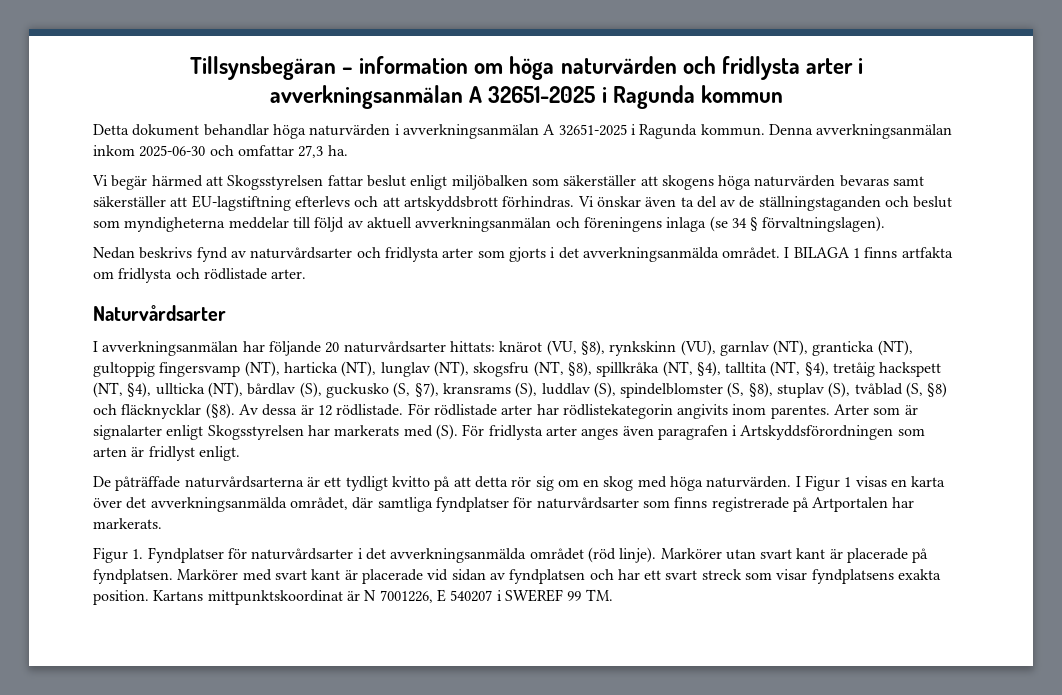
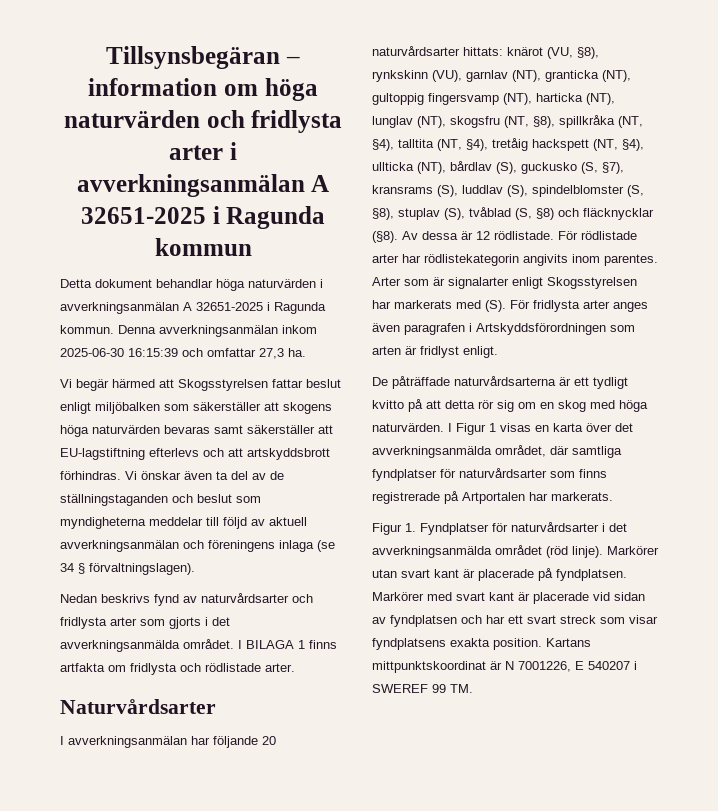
(206, 151) none -> [128,348,178,357] 16:15:39

